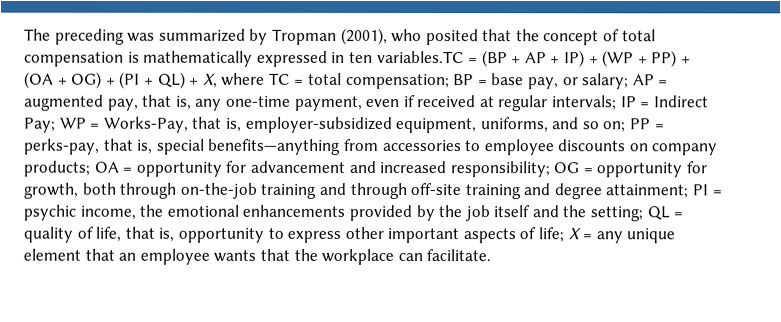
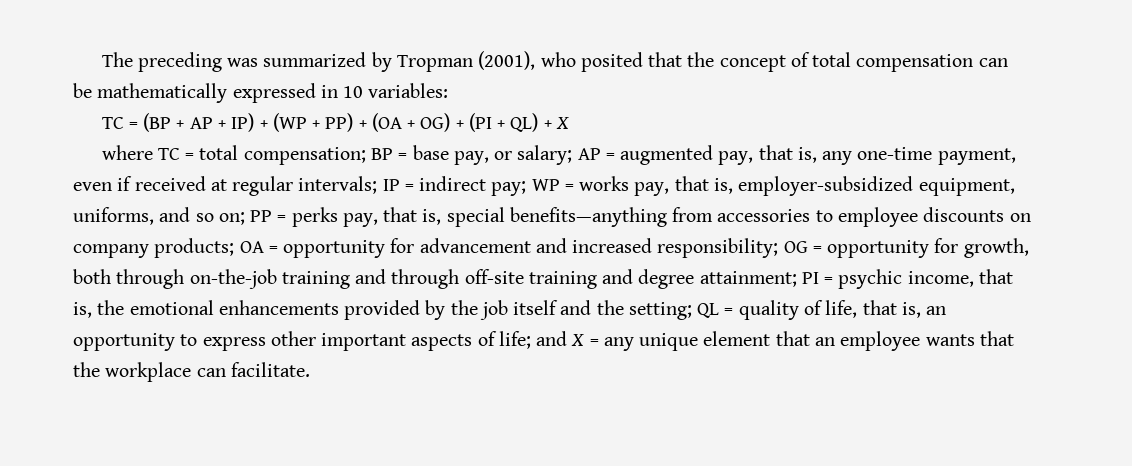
[127,51,140,63] is -> [978,58,1008,67] [73,83,92,98] can be
[348,50,465,64] ten variables.TC -> [343,83,449,98] [101,117,124,129] 10 variables: // TC
[202,72,218,88] X, -> [555,117,569,129] X //
[653,95,709,108] [24,116,189,133] Indirect Pay; WP = Works-Pay, -> [419,176,670,196] indirect pay; WP = works pay,
[24,138,100,155] perks-pay, -> [291,207,378,227] perks pay,
(136, 212) none -> [978,269,1013,284] [73,302,92,318] that is,
(175, 234) none -> [926,306,947,315] an
(565, 235) none -> [536,331,568,346] and

